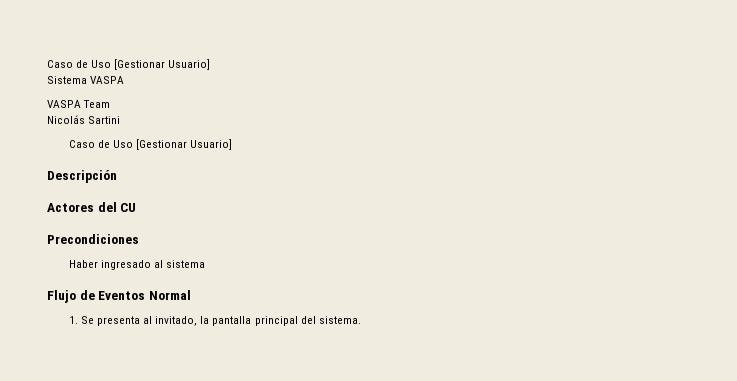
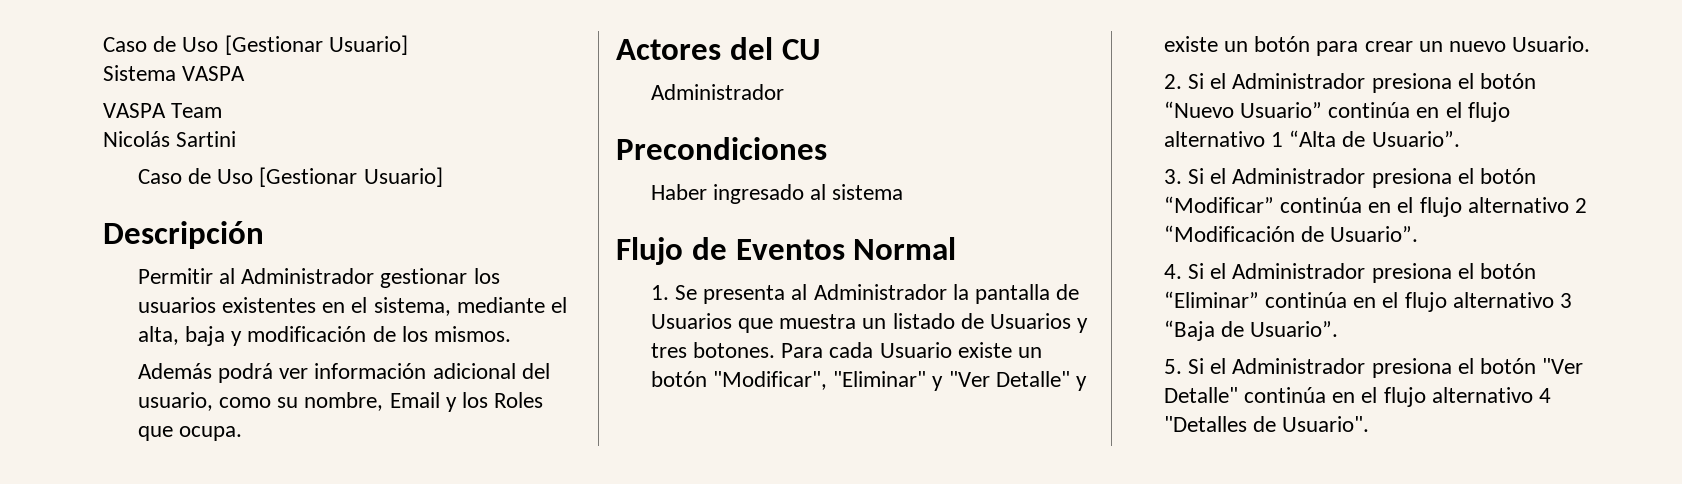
(117, 176) none -> [137,268,500,288] [137,297,568,316] [137,326,512,346] [137,363,550,383] [137,392,544,412] [137,426,243,441] // Permitir al Administrador gestionar los usuarios existentes en el sistema, mediante el alta, baja y modificación de los mismos. // Además podrá ver información adicional del usuario, como su nombre, Email y los Roles que ocupa.
(137, 207) none -> [650,84,784,100] // Administrador
[155,316,198,326] invitado, -> [813,284,947,300] Administrador
[254,316,361,326] principal del sistema. -> [1056,284,1080,300] [650,313,1089,333] [650,342,1043,358] [650,371,1088,391] [1163,36,1591,56] [1163,73,1537,93] [1163,101,1510,122] [1163,130,1460,147] [1163,168,1537,188] [1163,196,1588,217] [1163,225,1419,242] [1163,263,1537,283] [1163,291,1573,312] [1163,320,1339,341] [1163,358,1584,378] [1163,387,1552,407] [1163,416,1370,432] de Usuarios que muestra un listado de Usuarios y tres botones. Para cada Usuario existe un botón "Modificar", "Eliminar" y "Ver Detalle" y existe un botón para crear un nuevo Usuario. // 2. Si el Administrador presiona el botón “Nuevo Usuario” continúa en el flujo alternativo 1 “Alta de Usuario”. // 3. Si el Administrador presiona el botón “Modificar” continúa en el flujo alternativo 2 “Modificación de Usuario”. // 4. Si el Administrador presiona el botón “Eliminar” continúa en el flujo alternativo 3 “Baja de Usuario”. // 5. Si el Administrador presiona el botón "Ver Detalle" continúa en el flujo alternativo 4 "Detalles de Usuario".

